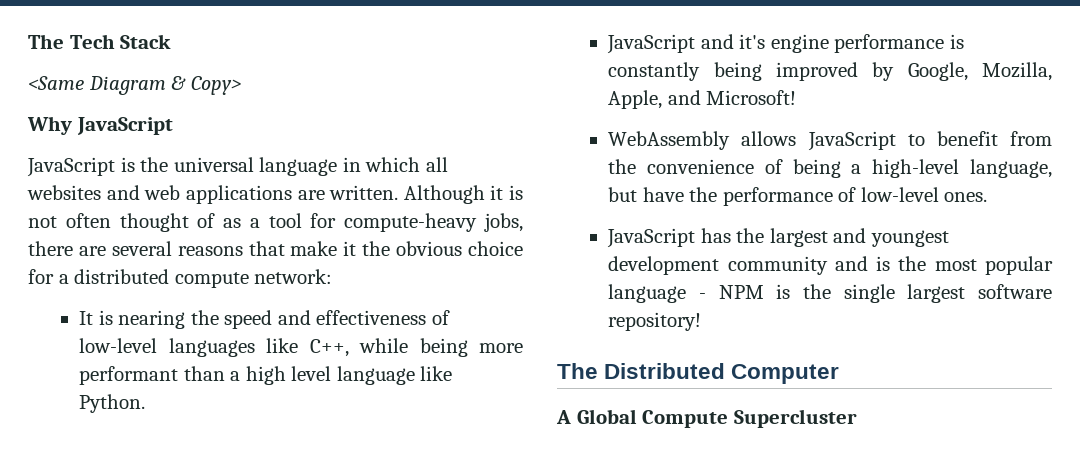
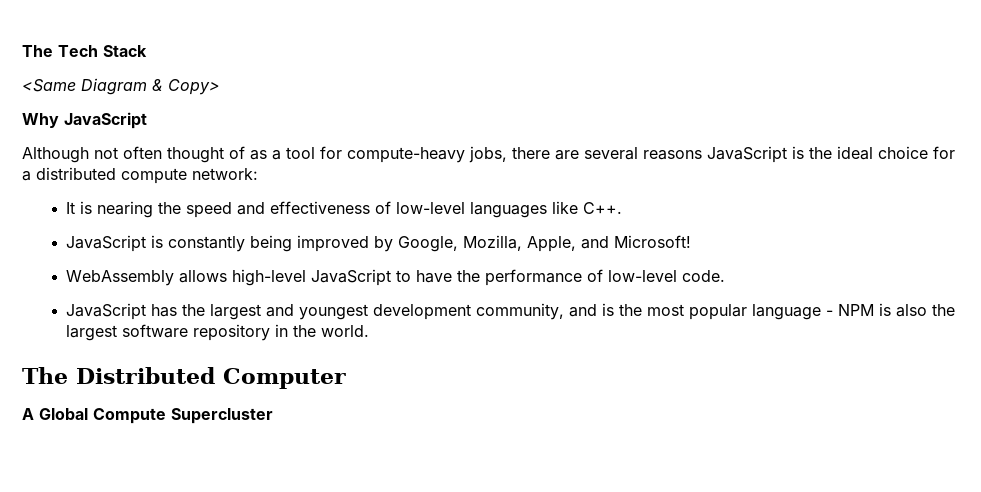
[27,157,448,177] [27,185,523,204] JavaScript is the universal language in which all websites and web applications are written. Although it is -> [22,147,89,163] Although
[248,241,463,256] that make it the obvious -> [707,146,873,163] JavaScript is the ideal
[309,338,523,357] [79,366,453,385] [79,394,146,413] [607,34,945,54] C++, while being more performant than a high level language like Python. // JavaScript and it's engine performance -> [583,202,623,214] [66,235,147,252] C++. // JavaScript
(797, 138) none -> [232,269,307,286] high-level
[936,131,1052,146] [608,159,1052,178] [608,187,638,202] benefit from the convenience of being a high-level language, but -> (412, 276) none
[944,192,988,202] ones. -> [682,270,726,282] code.
[727,256,828,275] community -> [476,303,565,320] community,
[802,284,1052,303] [608,312,702,331] the single largest software repository! -> [896,304,956,317] [66,324,370,341] also the largest software repository in the world.

